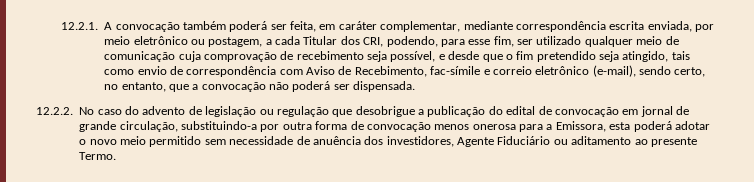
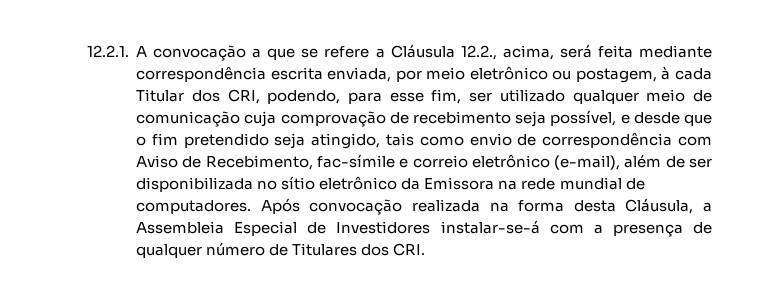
[182,21,461,32] também poderá ser feita, em caráter complementar, -> [252,44,633,60] a que se refere a Cláusula 12.2., acima, será feita
[265,39,272,45] a -> [661,66,671,80] à
[639,66,706,77] [104,81,416,92] [36,106,689,117] [79,121,710,132] [79,136,697,147] [79,152,117,160] sendo certo, no entanto, que a convocação não poderá ser dispensada. // 12.2.2. No caso do advento de legislação ou regulação que desobrigue a publicação do edital de convocação em jornal de grande circulação, substituindo-a por outra forma de convocação menos onerosa para a Emissora, esta poderá adotar o novo meio permitido sem necessidade de anuência dos investidores, Agente Fiduciário ou aditamento ao presente Termo. -> [624,154,712,168] [136,176,645,192] [136,198,713,215] [136,220,713,237] [136,242,426,258] além de ser disponibilizada no sítio eletrônico da Emissora na rede mundial de computadores. Após convocação realizada na forma desta Cláusula, a Assembleia Especial de Investidores instalar-se-á com a presença de qualquer número de Titulares dos CRI.

